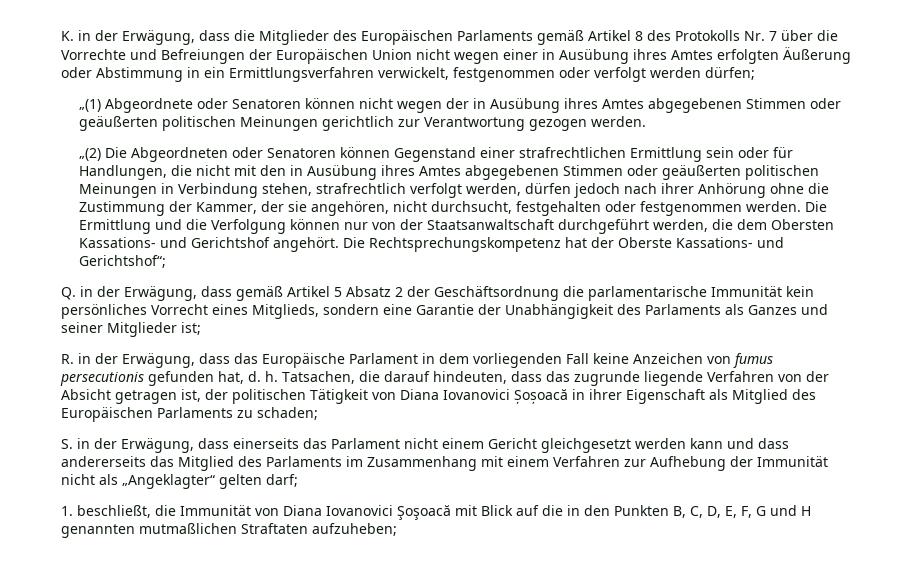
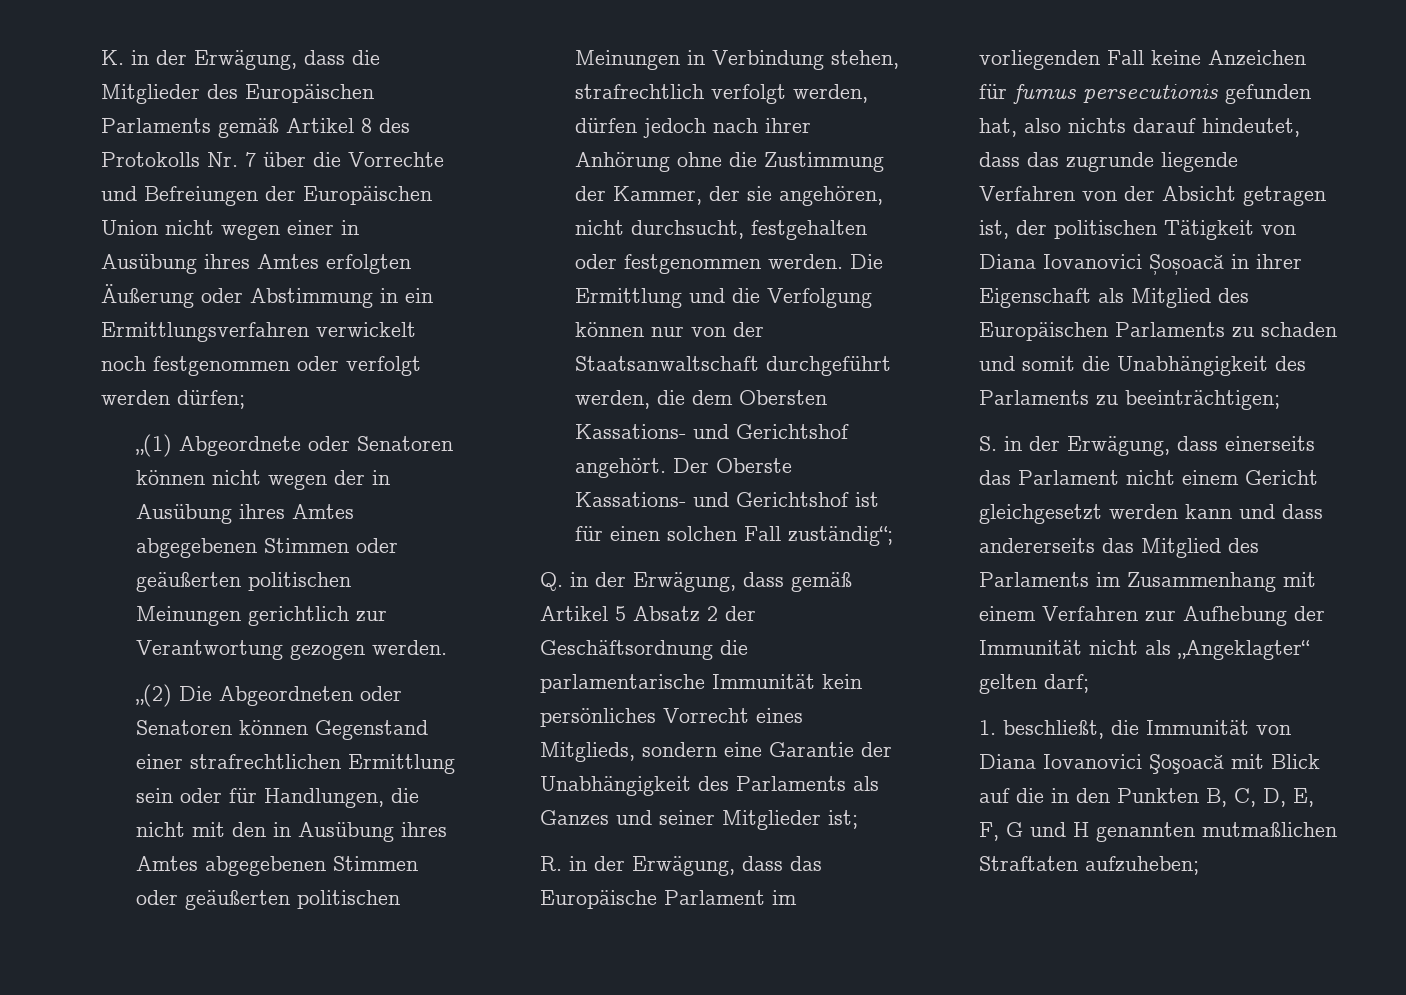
[378,67,450,80] verwickelt, -> [316,322,417,337] [101,356,147,371] verwickelt noch
[343,237,785,252] [79,255,167,268] Die Rechtsprechungskompetenz hat der Oberste Kassations- und Gerichtshof“; -> [673,458,793,473] [575,492,880,507] [575,526,894,546] Der Oberste Kassations- und Gerichtshof ist für einen solchen Fall zuständig“;
[422,353,470,364] in dem -> [772,890,798,905] im
[707,356,732,364] von -> [979,84,1008,99] für
[248,371,508,384] d. h. Tatsachen, die darauf hindeuten, -> [1024,118,1301,137] also nichts darauf hindeutet,
[257,407,319,420] schaden; -> [1261,322,1338,337] [979,356,1307,376] [979,390,1281,410] schaden und somit die Unabhängigkeit des Parlaments zu beeinträchtigen;

